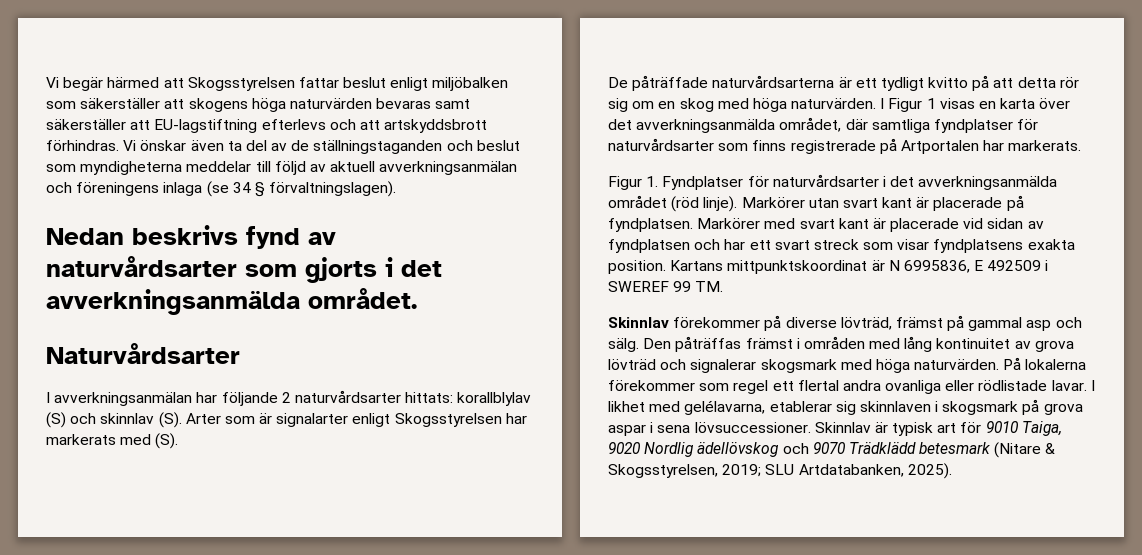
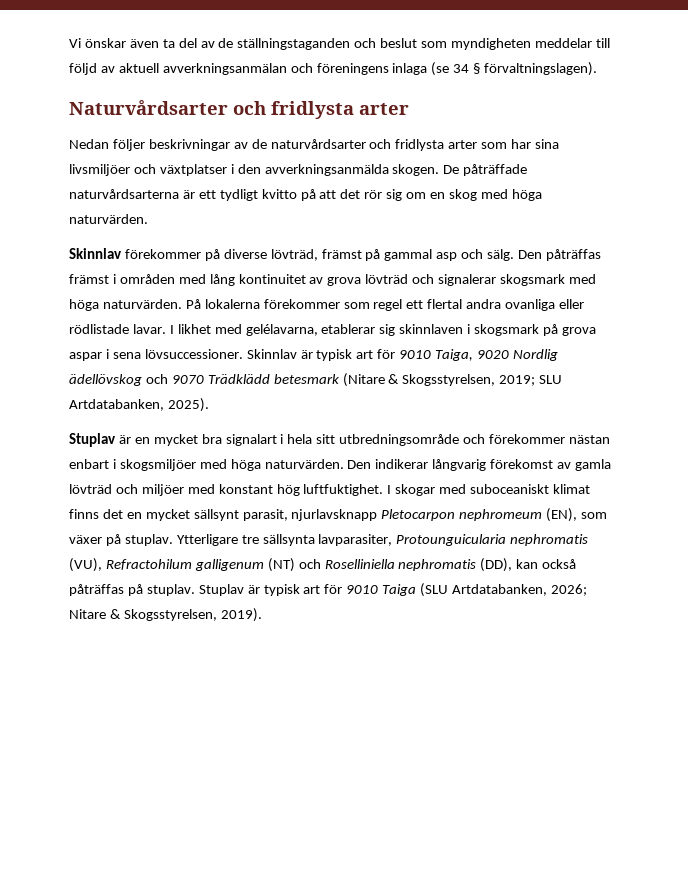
[46,77,509,91] [46,98,471,112] [46,119,488,133] [46,140,137,151] Vi begär härmed att Skogsstyrelsen fattar beslut enligt miljöbalken som säkerställer att skogens höga naturvärden bevaras samt säkerställer att EU-lagstiftning efterlevs och att artskyddsbrott förhindras. Vi -> [69,38,81,48] Vi
[80,161,183,175] myndigheterna -> [451,38,532,50] myndigheten
[46,225,336,249] [46,256,442,283] [46,288,417,315] [46,343,240,364] [46,390,532,406] [46,412,527,428] [46,433,179,449] Nedan beskrivs fynd av naturvårdsarter som gjorts i det avverkningsanmälda området. // Naturvårdsarter // I avverkningsanmälan har följande 2 naturvårdsarter hittats: korallblylav (S) och skinnlav (S). Arter som är signalarter enligt Skogsstyrelsen har markerats med (S). // -> [69,100,409,119] [69,139,560,151] [69,164,440,176] Naturvårdsarter och fridlysta arter // Nedan följer beskrivningar av de naturvårdsarter och fridlysta arter som har sina livsmiljöer och växtplatser i den avverkningsanmälda skogen.
[1017,77,1056,88] detta -> [340,189,361,199] det
[880,98,1071,112] [608,117,1039,133] [608,138,1082,154] [608,174,1058,190] [608,195,1024,212] [608,218,1044,232] [608,239,1075,253] [608,260,1049,274] [608,281,724,292] I Figur 1 visas en karta över det avverkningsanmälda området, där samtliga fyndplatser för naturvårdsarter som finns registrerade på Artportalen har markerats. // Figur 1. Fyndplatser för naturvårdsarter i det avverkningsanmälda området (röd linje). Markörer utan svart kant är placerade på fyndplatsen. Markörer med svart kant är placerade vid sidan av fyndplatsen och har ett svart streck som visar fyndplatsens exakta position. Kartans mittpunktskoordinat är N 6995836, E 492509 i SWEREF 99 TM. -> (148, 219) none
(952, 471) none -> [69,433,610,447] [69,459,612,471] [69,484,591,496] [69,508,608,522] [69,534,589,546] [69,558,577,572] [69,583,587,597] [69,608,262,622] // Stuplav är en mycket bra signalart i hela sitt utbredningsområde och förekommer nästan enbart i skogsmiljöer med höga naturvärden. Den indikerar långvarig förekomst av gamla lövträd och miljöer med konstant hög luftfuktighet. I skogar med suboceaniskt klimat finns det en mycket sällsynt parasit, njurlavsknapp Pletocarpon nephromeum (EN), som växer på stuplav. Ytterligare tre sällsynta lavparasiter, Protounguicularia nephromatis (VU), Refractohilum galligenum (NT) och Roselliniella nephromatis (DD), kan också påträffas på stuplav. Stuplav är typisk art för 9010 Taiga (SLU Artdatabanken, 2026; Nitare & Skogsstyrelsen, 2019).

